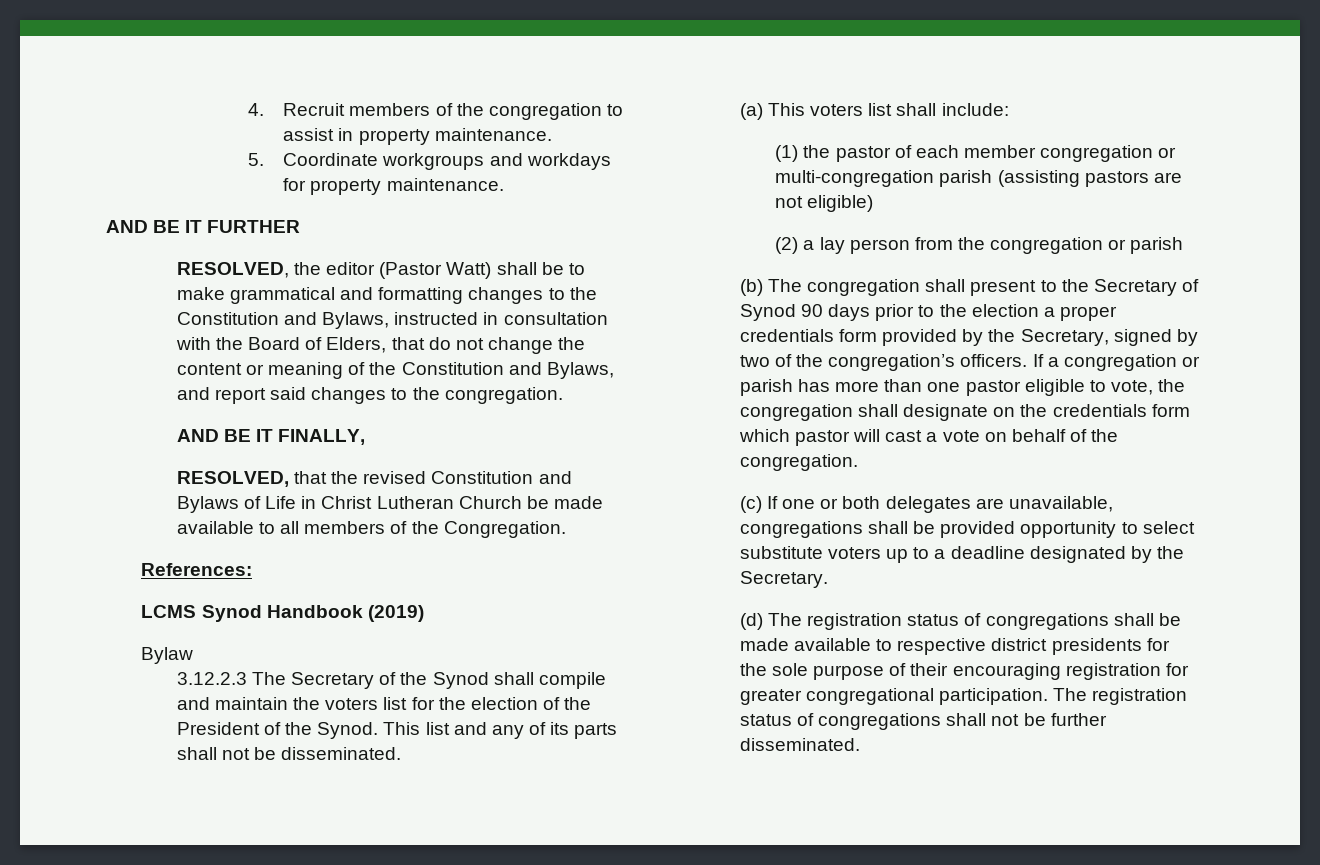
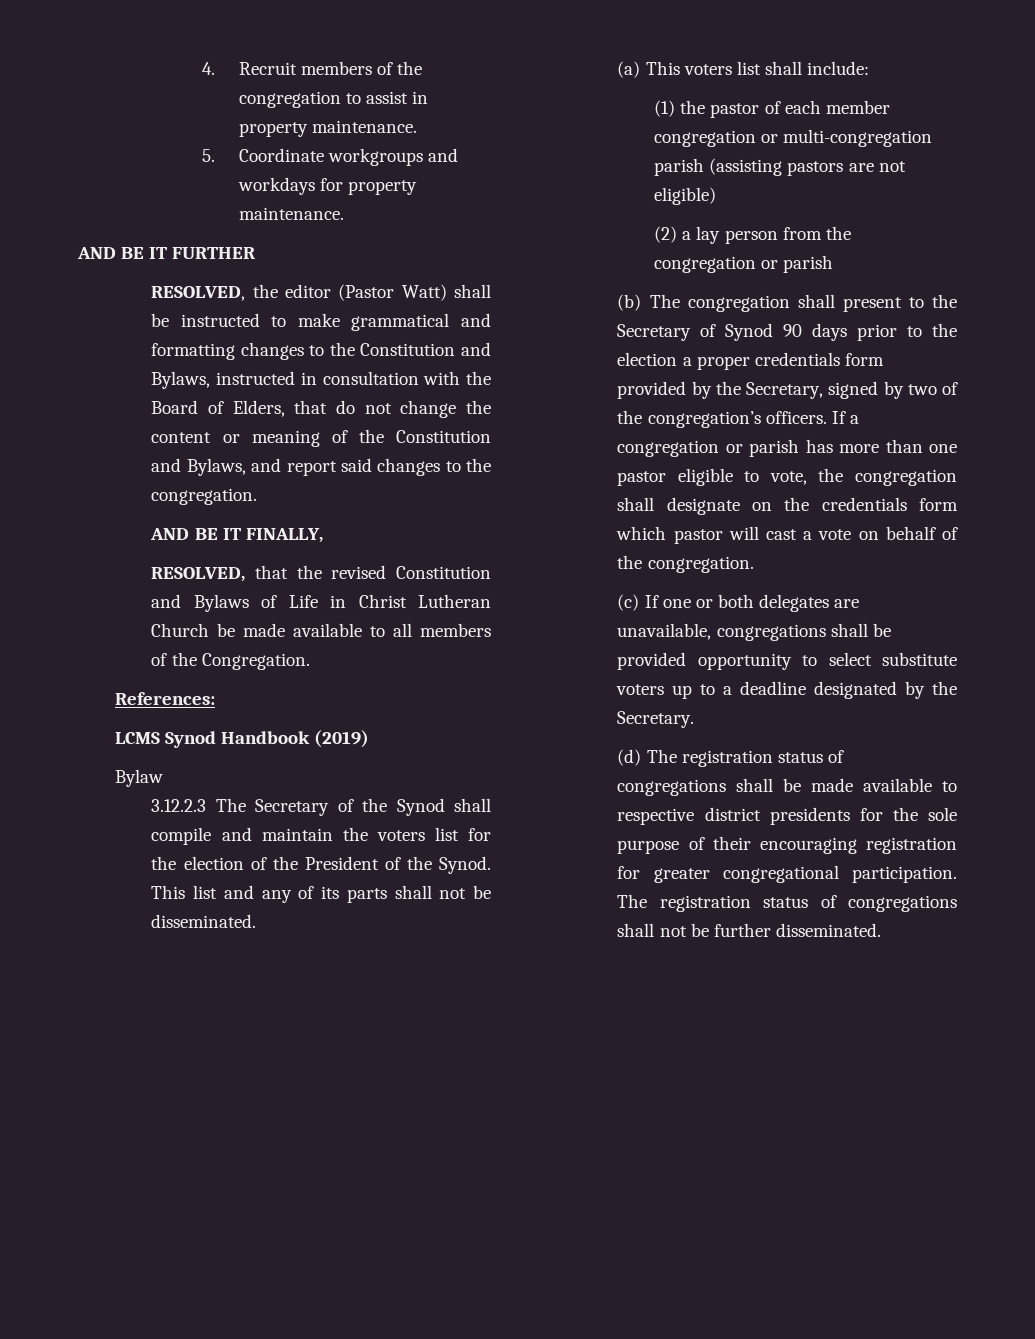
(564, 268) none -> [180,313,260,327] instructed

